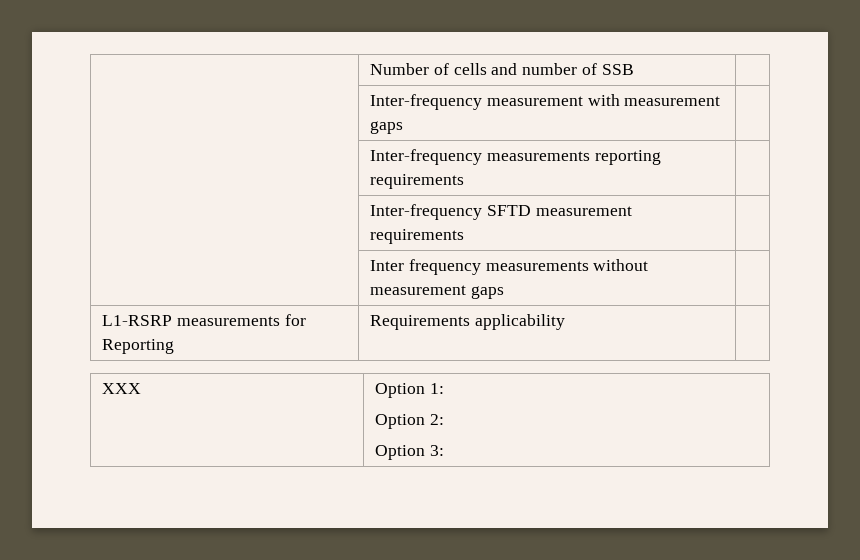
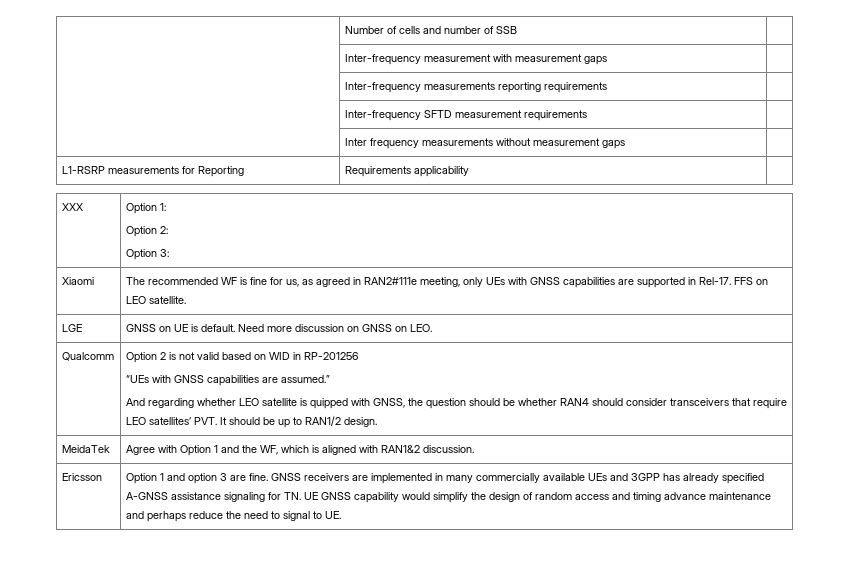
(445, 450) none -> [61,277,94,285] [125,277,768,288] [125,296,186,304] [61,324,82,332] [125,324,432,332] [61,352,114,361] [125,352,358,363] [125,375,330,386] [125,398,787,409] [125,416,377,428] [61,445,110,453] [125,445,474,456] [61,473,102,481] [125,473,764,484] [125,492,771,503] [125,511,341,522] // Xiaomi | The recommended WF is fine for us, as agreed in RAN2#111e meeting, only UEs with GNSS capabilities are supported in Rel-17. FFS on LEO satellite. // LGE | GNSS on UE is default. Need more discussion on GNSS on LEO. // Qualcomm | Option 2 is not valid based on WID in RP-201256 // “UEs with GNSS capabilities are assumed.” // And regarding whether LEO satellite is quipped with GNSS, the question should be whether RAN4 should consider transceivers that require LEO satellites’ PVT. It should be up to RAN1/2 design. // MeidaTek | Agree with Option 1 and the WF, which is aligned with RAN1&2 discussion. // Ericsson | Option 1 and option 3 are fine. GNSS receivers are implemented in many commercially available UEs and 3GPP has already specified A-GNSS assistance signaling for TN. UE GNSS capability would simplify the design of random access and timing advance maintenance and perhaps reduce the need to signal to UE.

